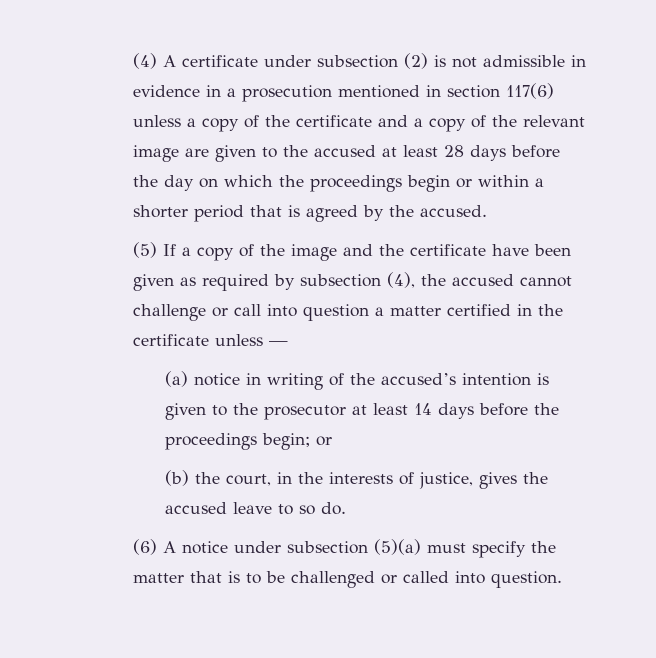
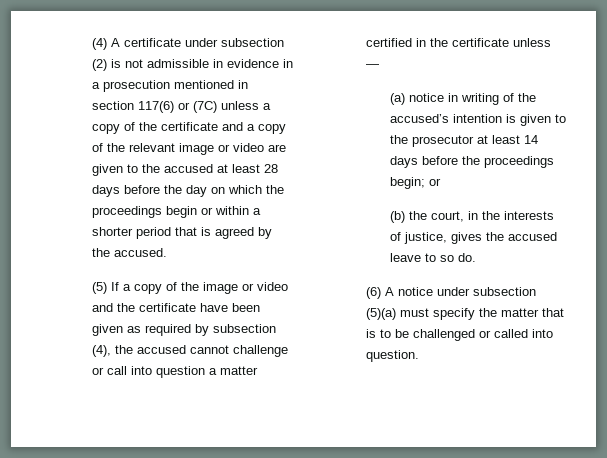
(555, 91) none -> [177,101,217,113] or (7C)
(180, 153) none -> [217,143,264,152] or video
(338, 252) none -> [241,282,288,291] or video

